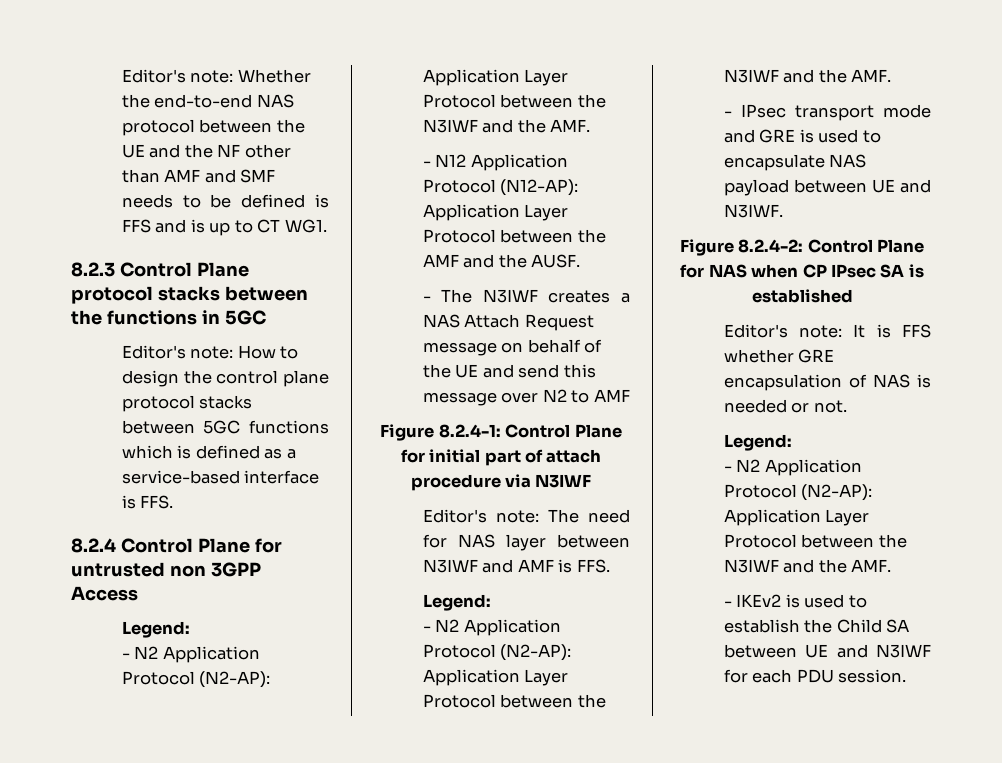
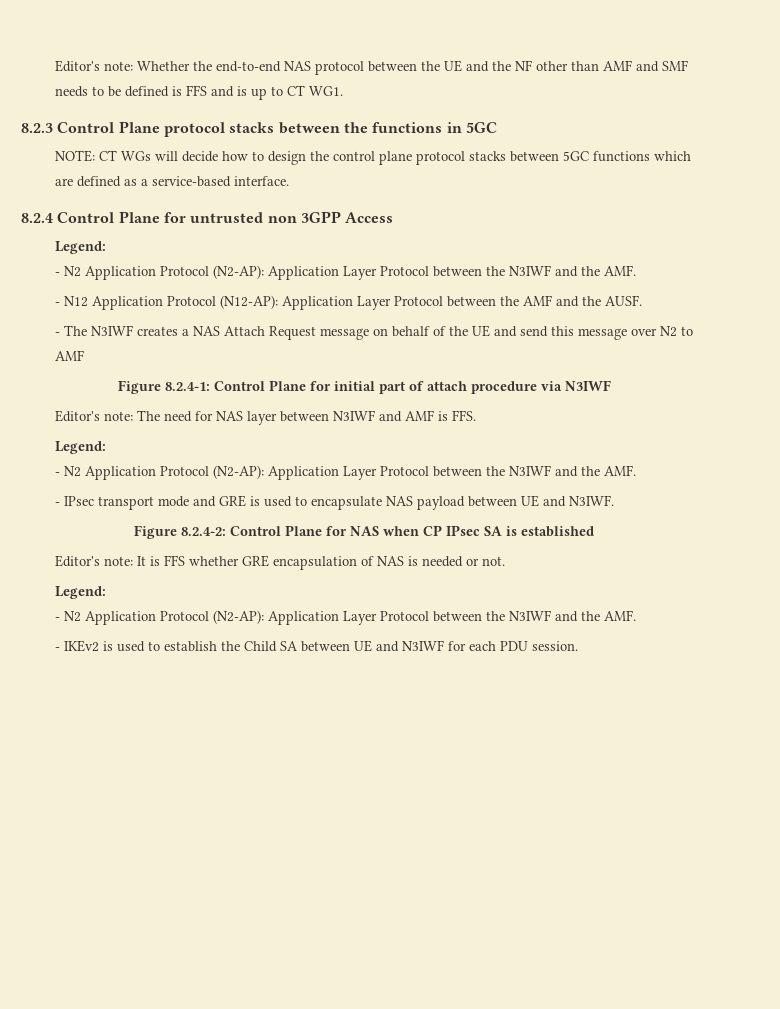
[121,345,276,359] Editor's note: How -> [55,150,249,162] NOTE: CT WGs will decide how
[177,445,192,459] is -> [55,178,74,186] are
[244,470,320,484] [121,495,174,509] interface is FFS. -> [234,176,290,186] interface.

